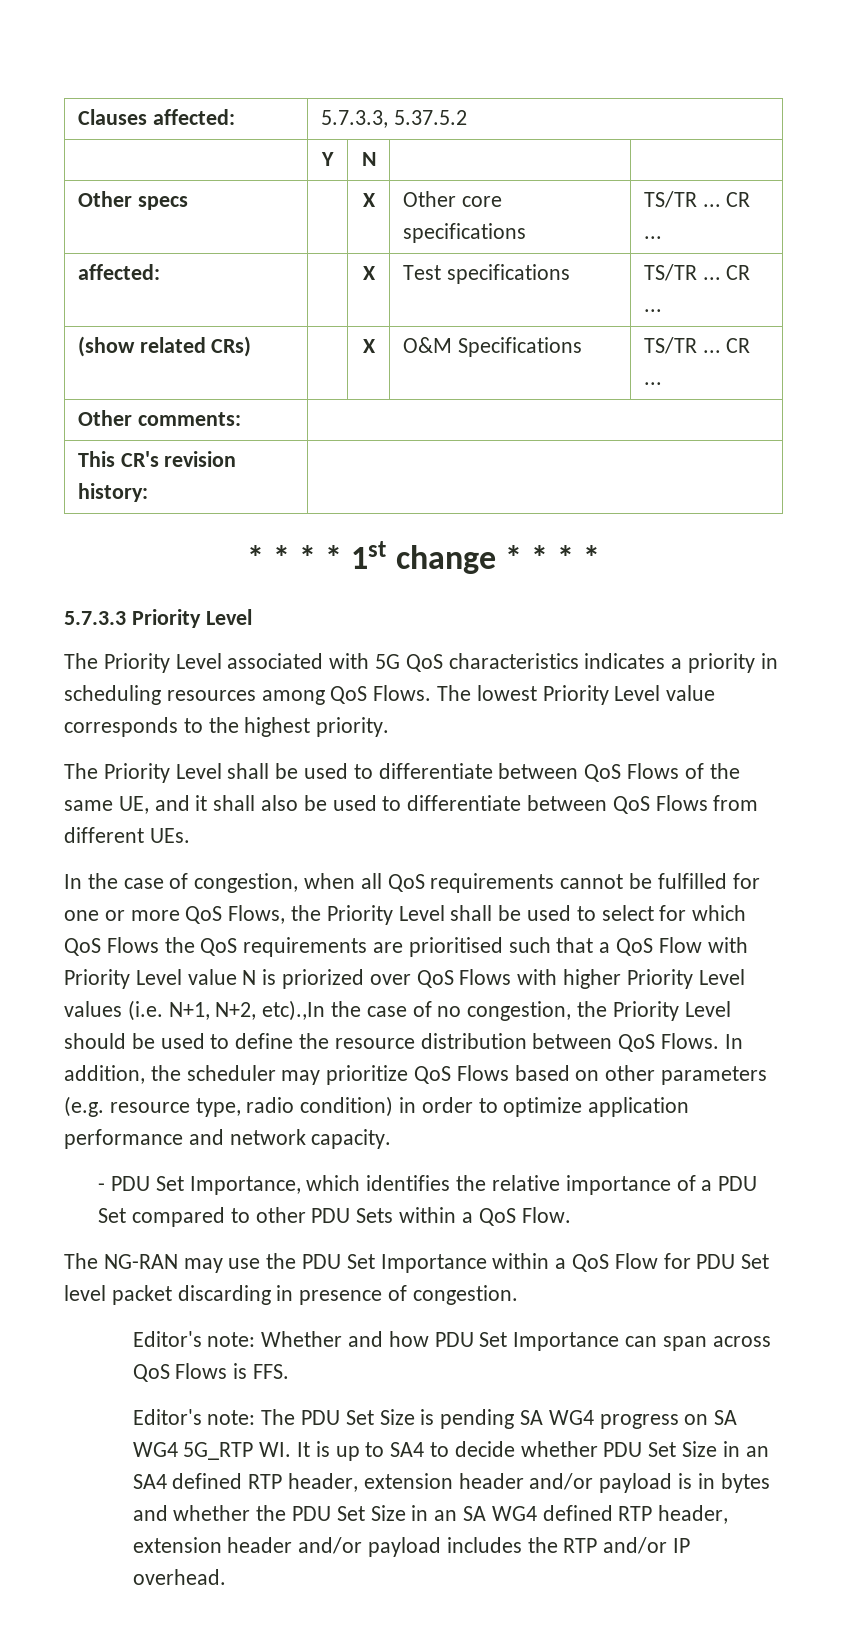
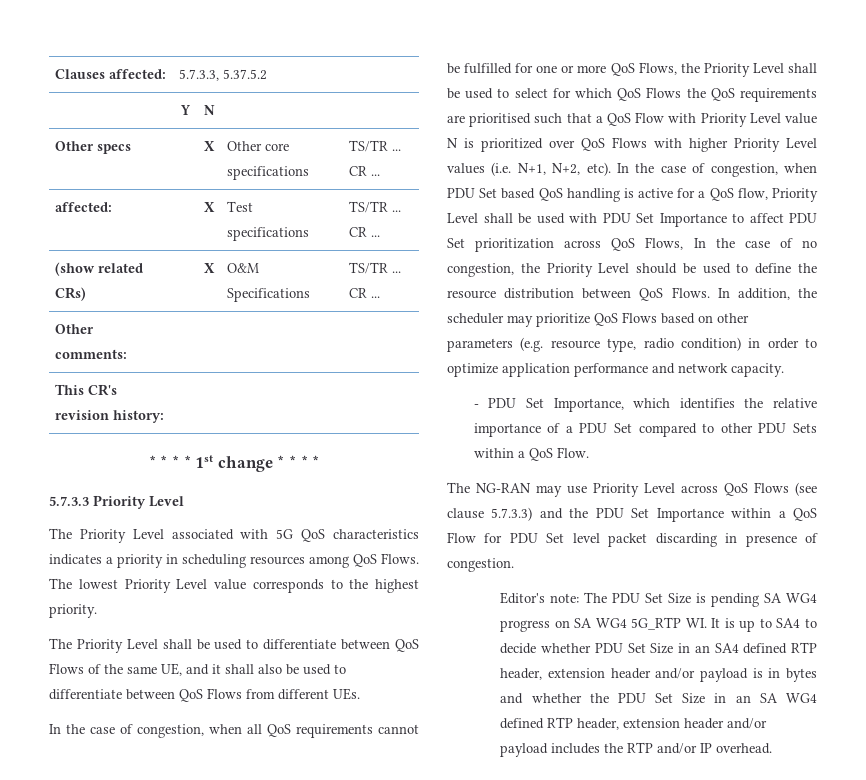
[282,969,365,989] priorized -> [481,138,543,152] prioritized
[262,1000,326,1021] etc).,In -> [586,162,817,177] [447,188,818,202] [447,213,817,227] [447,237,706,252] etc). In the case of congestion, when PDU Set based QoS handling is active for a QoS flow, Priority Level shall be used with PDU Set Importance to affect PDU Set prioritization across QoS Flows, In
(261, 1263) none -> [593,482,817,497] [447,507,563,521] Priority Level across QoS Flows (see clause 5.7.3.3) and
[132,1331,771,1351] [132,1363,289,1382] // Editor's note: Whether and how PDU Set Importance can span across QoS Flows is FFS. -> (514, 565) none

